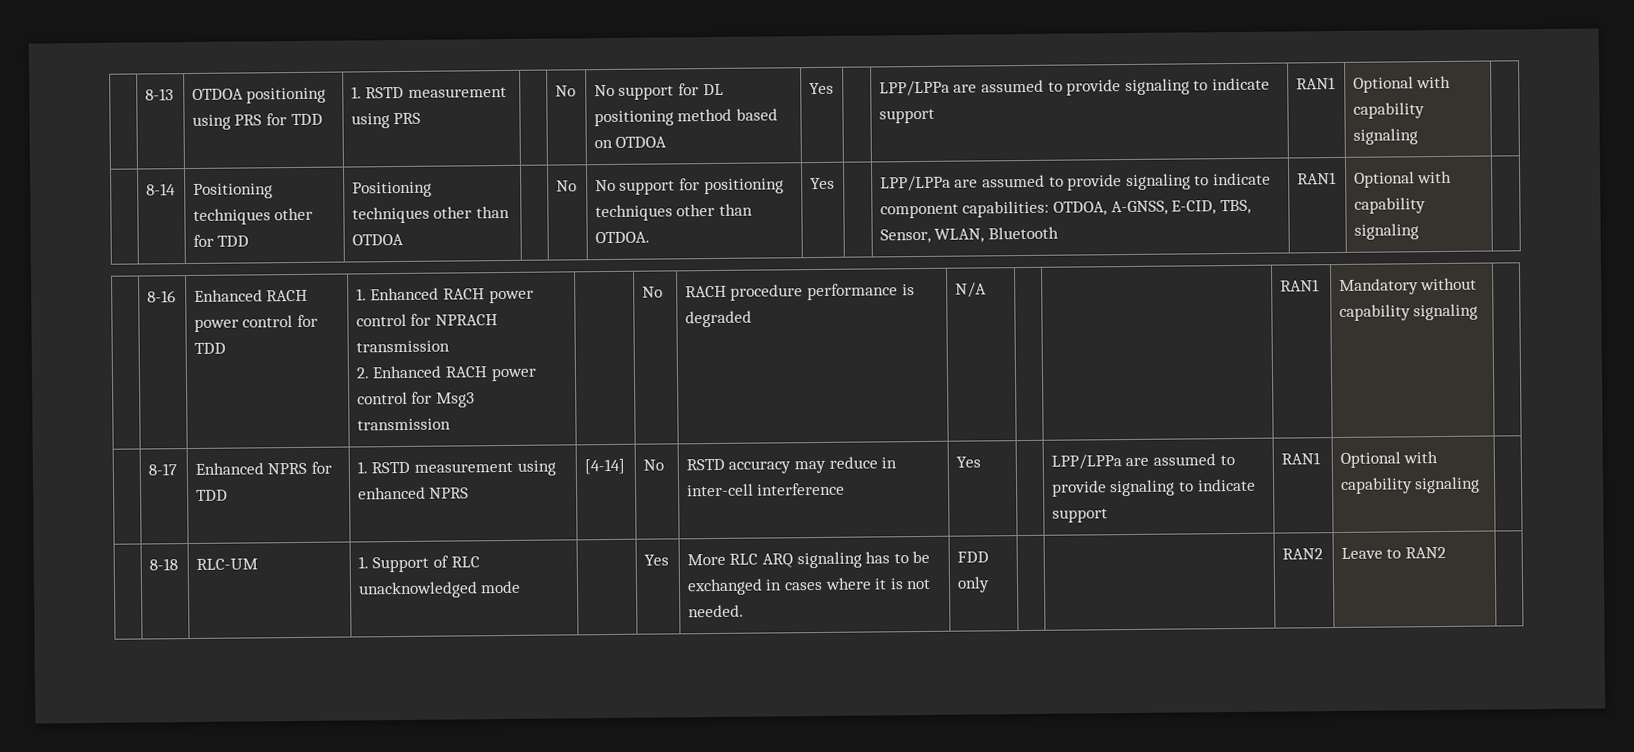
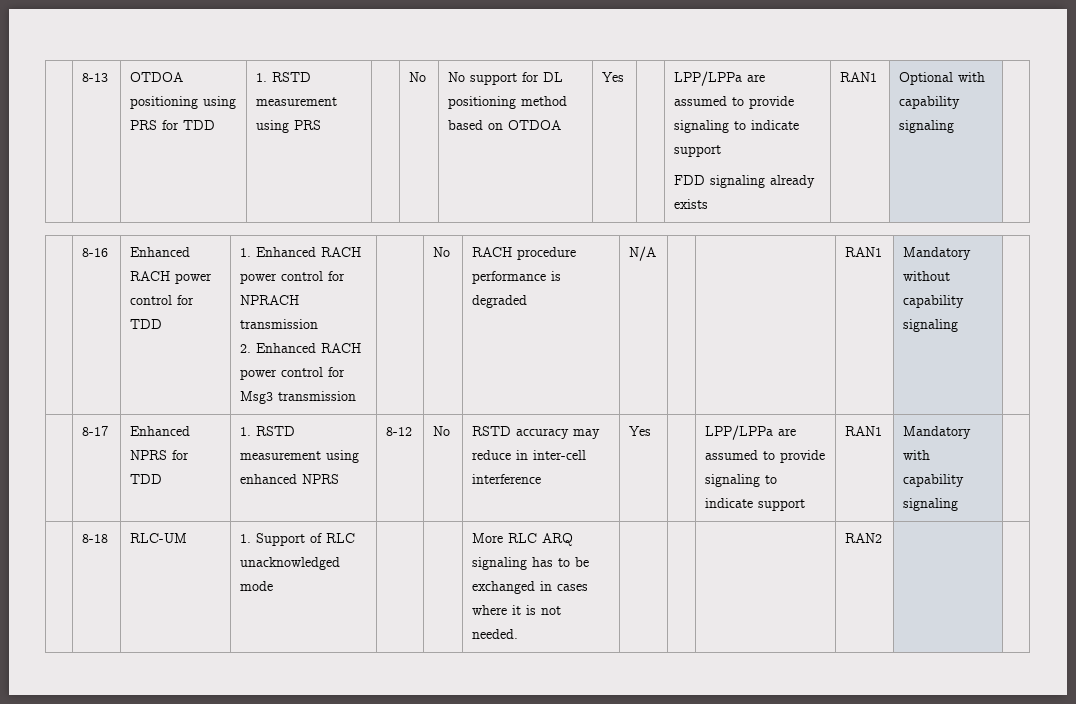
[1295,77,1336,90] [1352,75,1452,93] [1352,102,1425,119] [1352,128,1418,145] [145,183,176,196] [192,183,273,199] [192,207,314,225] [192,234,250,247] [351,181,432,198] [351,205,511,224] [351,233,404,246] [555,180,577,192] [594,178,784,195] [594,203,754,222] [594,231,650,244] [809,177,835,190] [879,172,1272,192] [879,199,1251,219] [879,226,1060,244] | RAN1 | Optional with capability signaling | // | 8-14 | Positioning techniques other for TDD | Positioning techniques other than OTDOA | | No | No support for positioning techniques other than OTDOA. | Yes | | LPP/LPPa are assumed to provide signaling to indicate component capabilities: OTDOA, A-GNSS, E-CID, TBS, Sensor, WLAN, Bluetooth -> [674,175,816,188] [674,199,709,209] // FDD signaling already exists
[583,458,625,475] [4-14] -> [386,427,413,436] 8-12
[1339,451,1401,468] Optional -> [903,426,972,439] Mandatory
[643,554,669,566] Yes -> (274, 586) none
[956,551,989,563] [956,576,990,593] [1281,548,1323,560] [1340,546,1447,559] FDD only | | | RAN2 | Leave to RAN2 -> [845,533,883,543] | | | RAN2 |

